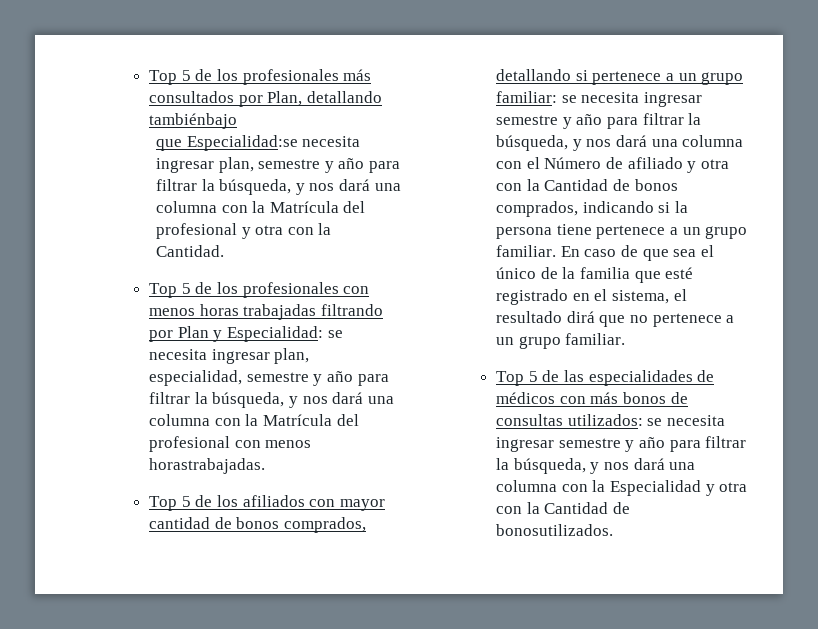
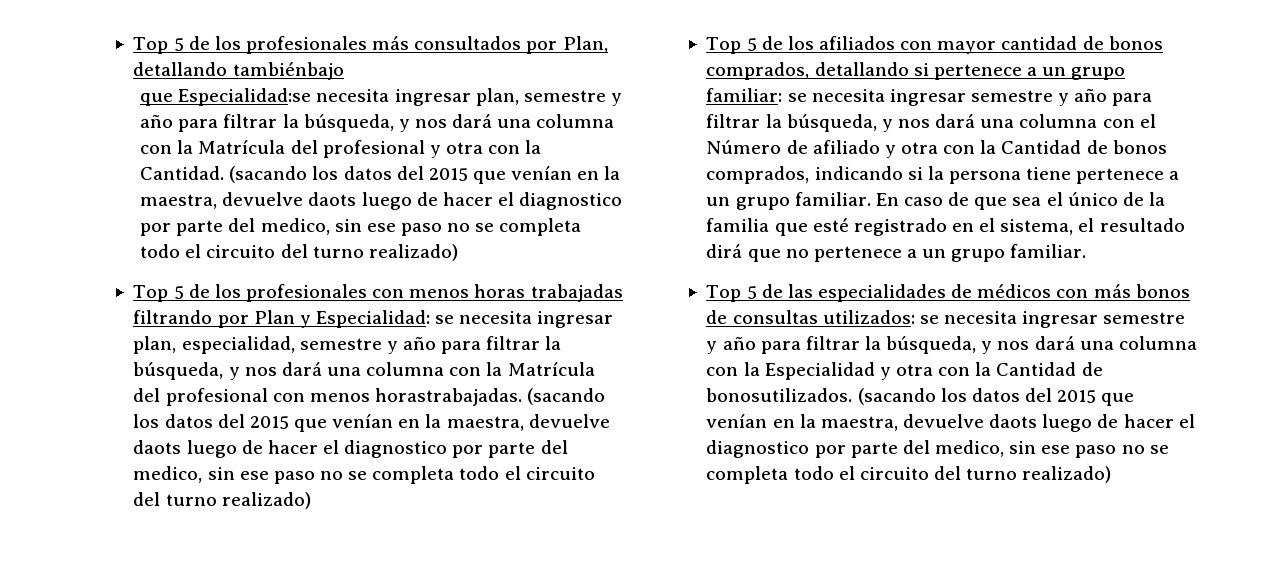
(225, 251) none -> [229,166,621,184] [140,192,623,210] [140,218,582,236] [140,244,458,261] (sacando los datos del 2015 que venían en la maestra, devuelve daots luego de hacer el diagnostico por parte del medico, sin ese paso no se completa todo el circuito del turno realizado)
(266, 466) none -> [527,388,606,405] [133,414,610,432] [133,440,568,458] [133,466,595,484] [133,492,311,509] (sacando los datos del 2015 que venían en la maestra, devuelve daots luego de hacer el diagnostico por parte del medico, sin ese paso no se completa todo el circuito del turno realizado)
(614, 530) none -> [857,388,1135,406] [706,414,1195,432] [706,440,1169,458] [706,466,1112,484] (sacando los datos del 2015 que venían en la maestra, devuelve daots luego de hacer el diagnostico por parte del medico, sin ese paso no se completa todo el circuito del turno realizado)

